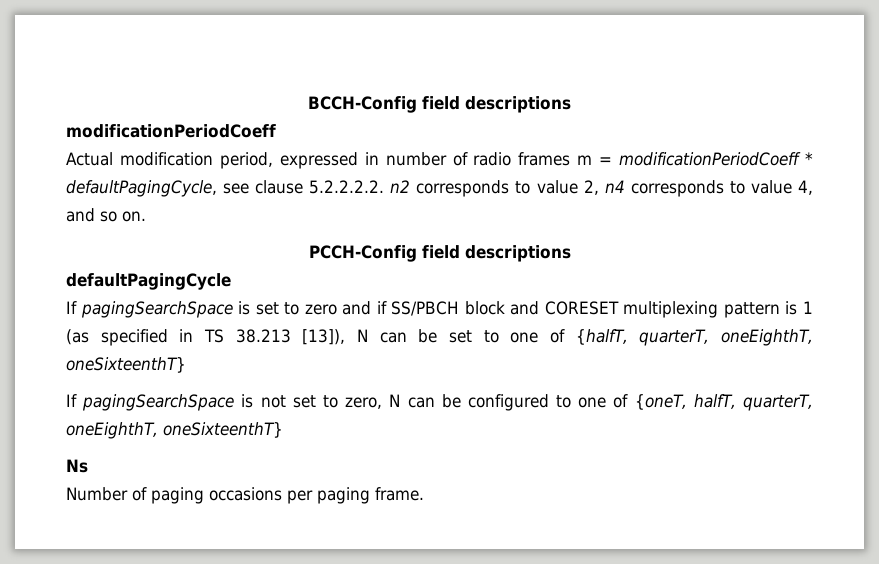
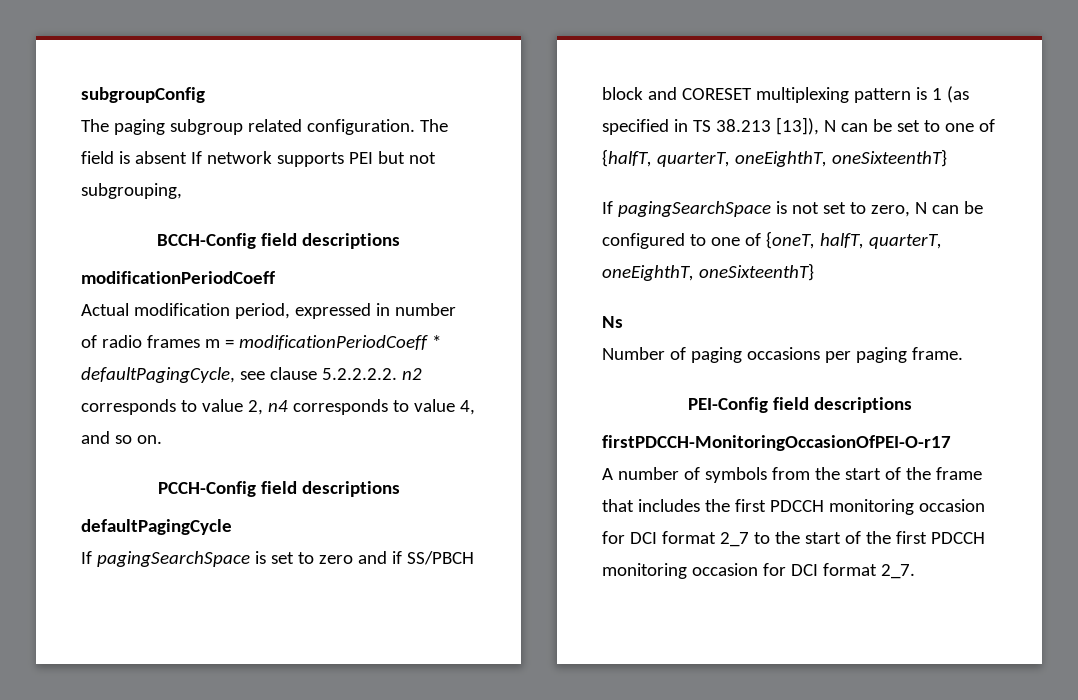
(308, 104) none -> [81,87,205,103] [81,119,448,135] [81,151,436,167] [81,183,182,199] subgroupConfig // The paging subgroup related configuration. The field is absent If network supports PEI but not subgrouping, //
(424, 494) none -> [687,397,912,413] [602,435,951,451] [602,467,982,483] [602,499,985,515] [602,531,985,547] [602,563,915,579] // PEI-Config field descriptions // firstPDCCH-MonitoringOccasionOfPEI-O-r17 // A number of symbols from the start of the frame that includes the first PDCCH monitoring occasion for DCI format 2_7 to the start of the first PDCCH monitoring occasion for DCI format 2_7.

